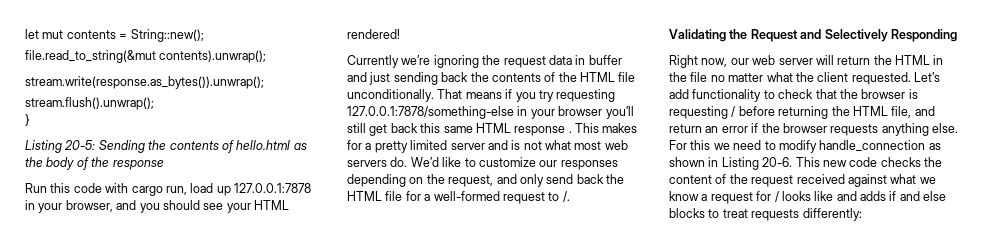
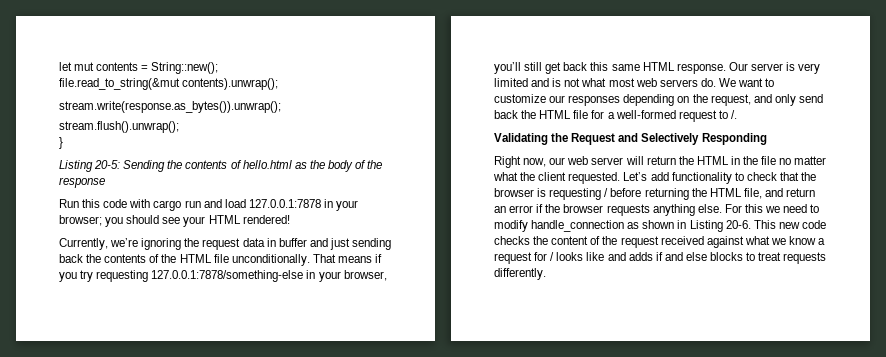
[165,183,231,196] run, load up -> [184,199,246,208] run and load
[65,200,137,212] browser, and -> [59,215,102,226] browser;
[347,55,399,68] Currently -> [59,238,108,250] Currently,
[558,106,603,116] browser -> [343,270,387,281] browser,
[514,123,638,136] [347,140,485,153] response . This makes for a pretty limited server -> [676,62,821,74] [494,78,528,87] response. Our server is very limited
[410,157,462,167] We’d like -> [718,78,764,87] We want
[802,208,862,221] differently: -> [494,268,546,280] differently.

